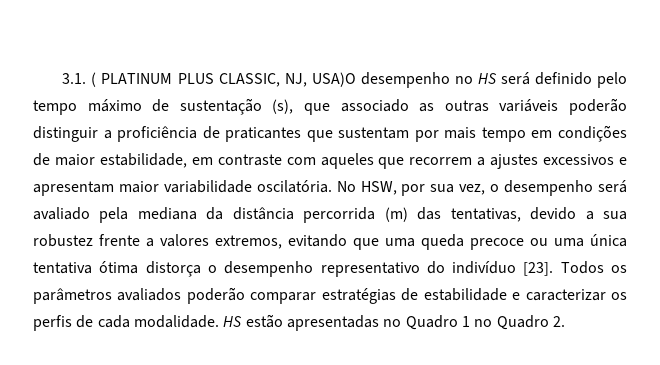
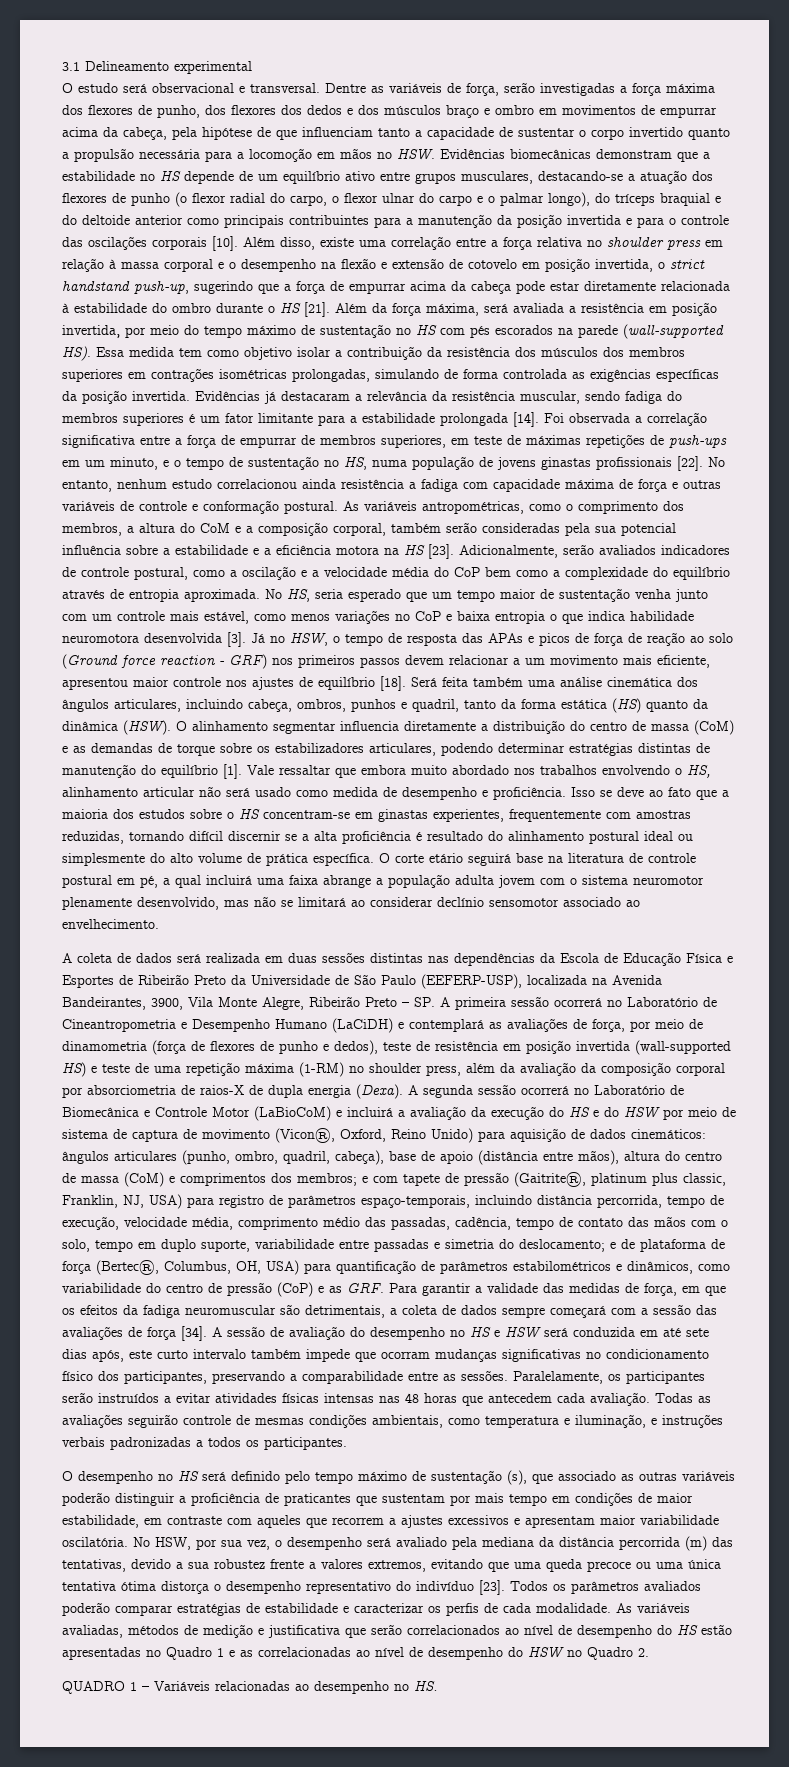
[62,72,356,87] 3.1. ( PLATINUM PLUS CLASSIC, NJ, USA)O -> [62,61,252,74] [62,82,715,96] [62,105,717,118] [62,127,730,140] [62,148,710,162] [62,170,713,184] [62,192,721,207] [62,214,729,228] [62,236,723,251] [62,258,705,272] [62,281,730,294] [62,302,717,317] [62,324,724,339] [62,346,685,361] [62,368,719,382] [62,390,682,404] [62,412,707,427] [62,434,727,448] [62,456,725,471] [62,479,721,492] [62,500,684,514] [62,522,676,536] [62,544,730,559] [62,566,730,580] [62,588,708,602] [62,610,694,624] [62,632,733,647] [62,654,710,669] [62,676,698,691] [62,698,708,713] [62,720,734,735] [62,743,710,756] [62,764,711,779] [62,786,729,800] [62,808,691,822] [62,831,693,844] [62,853,696,866] [62,874,704,888] [62,896,640,910] [62,919,159,929] [62,952,733,966] [62,974,662,989] [62,996,717,1010] [62,1018,703,1033] [62,1040,731,1055] [62,1062,725,1077] [62,1084,684,1099] [62,1106,736,1121] [62,1128,706,1143] [62,1150,722,1165] [62,1172,726,1187] [62,1194,724,1209] [62,1216,728,1230] [62,1239,725,1252] [62,1260,730,1275] [62,1282,726,1297] [62,1304,717,1318] [62,1326,709,1341] [62,1349,709,1362] [62,1370,705,1384] [62,1392,711,1406] [62,1414,723,1428] [62,1437,347,1450] [62,1471,73,1481] 3.1 Delineamento experimental // O estudo será observacional e transversal. Dentre as variáveis de força, serão investigadas a força máxima dos flexores de punho, dos flexores dos dedos e dos músculos braço e ombro em movimentos de empurrar acima da cabeça, pela hipótese de que influenciam tanto a capacidade de sustentar o corpo invertido quanto a propulsão necessária para a locomoção em mãos no HSW. Evidências biomecânicas demonstram que a estabilidade no HS depende de um equilíbrio ativo entre grupos musculares, destacando-se a atuação dos flexores de punho (o flexor radial do carpo, o flexor ulnar do carpo e o palmar longo), do tríceps braquial e do deltoide anterior como principais contribuintes para a manutenção da posição invertida e para o controle das oscilações corporais [10]. Além disso, existe uma correlação entre a força relativa no shoulder press em relação à massa corporal e o desempenho na flexão e extensão de cotovelo em posição invertida, o strict handstand push-up, sugerindo que a força de empurrar acima da cabeça pode estar diretamente relacionada à estabilidade do ombro durante o HS [21]. Além da força máxima, será avaliada a resistência em posição invertida, por meio do tempo máximo de sustentação no HS com pés escorados na parede (wall-supported HS). Essa medida tem como objetivo isolar a contribuição da resistência dos músculos dos membros superiores em contrações isométricas prolongadas, simulando de forma controlada as exigências específicas da posição invertida. Evidências já destacaram a relevância da resistência muscular, sendo fadiga do membros superiores é um fator limitante para a estabilidade prolongada [14]. Foi observada a correlação significativa entre a força de empurrar de membros superiores, em teste de máximas repetições de push-ups em um minuto, e o tempo de sustentação no HS, numa população de jovens ginastas profissionais [22]. No entanto, nenhum estudo correlacionou ainda resistência a fadiga com capacidade máxima de força e outras variáveis de controle e conformação postural. As variáveis antropométricas, como o comprimento dos membros, a altura do CoM e a composição corporal, também serão consideradas pela sua potencial influência sobre a estabilidade e a eficiência motora na HS [23]. Adicionalmente, serão avaliados indicadores de controle postural, como a oscilação e a velocidade média do CoP bem como a complexidade do equilíbrio através de entropia aproximada. No HS, seria esperado que um tempo maior de sustentação venha junto com um controle mais estável, como menos variações no CoP e baixa entropia o que indica habilidade neuromotora desenvolvida [3]. Já no HSW, o tempo de resposta das APAs e picos de força de reação ao solo (Ground force reaction - GRF) nos primeiros passos devem relacionar a um movimento mais eficiente, apresentou maior controle nos ajustes de equilíbrio [18]. Será feita também uma análise cinemática dos ângulos articulares, incluindo cabeça, ombros, punhos e quadril, tanto da forma estática (HS) quanto da dinâmica (HSW). O alinhamento segmentar influencia diretamente a distribuição do centro de massa (CoM) e as demandas de torque sobre os estabilizadores articulares, podendo determinar estratégias distintas de manutenção do equilíbrio [1]. Vale ressaltar que embora muito abordado nos trabalhos envolvendo o HS, alinhamento articular não será usado como medida de desempenho e proficiência. Isso se deve ao fato que a maioria dos estudos sobre o HS concentram-se em ginastas experientes, frequentemente com amostras reduzidas, tornando difícil discernir se a alta proficiência é resultado do alinhamento postural ideal ou simplesmente do alto volume de prática específica. O corte etário seguirá base na literatura de controle postural em pé, a qual incluirá uma faixa abrange a população adulta jovem com o sistema neuromotor plenamente desenvolvido, mas não se limitará ao considerar declínio sensomotor associado ao envelhecimento. // A coleta de dados será realizada em duas sessões distintas nas dependências da Escola de Educação Física e Esportes de Ribeirão Preto da Universidade de São Paulo (EEFERP-USP), localizada na Avenida Bandeirantes, 3900, Vila Monte Alegre, Ribeirão Preto – SP. A primeira sessão ocorrerá no Laboratório de Cineantropometria e Desempenho Humano (LaCiDH) e contemplará as avaliações de força, por meio de dinamometria (força de flexores de punho e dedos), teste de resistência em posição invertida (wall-supported HS) e teste de uma repetição máxima (1-RM) no shoulder press, além da avaliação da composição corporal por absorciometria de raios-X de dupla energia (Dexa). A segunda sessão ocorrerá no Laboratório de Biomecânica e Controle Motor (LaBioCoM) e incluirá a avaliação da execução do HS e do HSW por meio de sistema de captura de movimento (Vicon®, Oxford, Reino Unido) para aquisição de dados cinemáticos: ângulos articulares (punho, ombro, quadril, cabeça), base de apoio (distância entre mãos), altura do centro de massa (CoM) e comprimentos dos membros; e com tapete de pressão (Gaitrite®, platinum plus classic, Franklin, NJ, USA) para registro de parâmetros espaço-temporais, incluindo distância percorrida, tempo de execução, velocidade média, comprimento médio das passadas, cadência, tempo de contato das mãos com o solo, tempo em duplo suporte, variabilidade entre passadas e simetria do deslocamento; e de plataforma de força (Bertec®, Columbus, OH, USA) para quantificação de parâmetros estabilométricos e dinâmicos, como variabilidade do centro de pressão (CoP) e as GRF. Para garantir a validade das medidas de força, em que os efeitos da fadiga neuromuscular são detrimentais, a coleta de dados sempre começará com a sessão das avaliações de força [34]. A sessão de avaliação do desempenho no HS e HSW será conduzida em até sete dias após, este curto intervalo também impede que ocorram mudanças significativas no condicionamento físico dos participantes, preservando a comparabilidade entre as sessões. Paralelamente, os participantes serão instruídos a evitar atividades físicas intensas nas 48 horas que antecedem cada avaliação. Todas as avaliações seguirão controle de mesmas condições ambientais, como temperatura e iluminação, e instruções verbais padronizadas a todos os participantes. // O
(219, 321) none -> [616,1603,690,1613] [62,1624,672,1638] As variáveis avaliadas, métodos de medição e justificativa que serão correlacionados ao nível de desempenho do
[474,315,565,330] no Quadro 2. -> [229,1646,649,1660] [62,1680,438,1694] e as correlacionadas ao nível de desempenho do HSW no Quadro 2. // QUADRO 1 – Variáveis relacionadas ao desempenho no HS.

